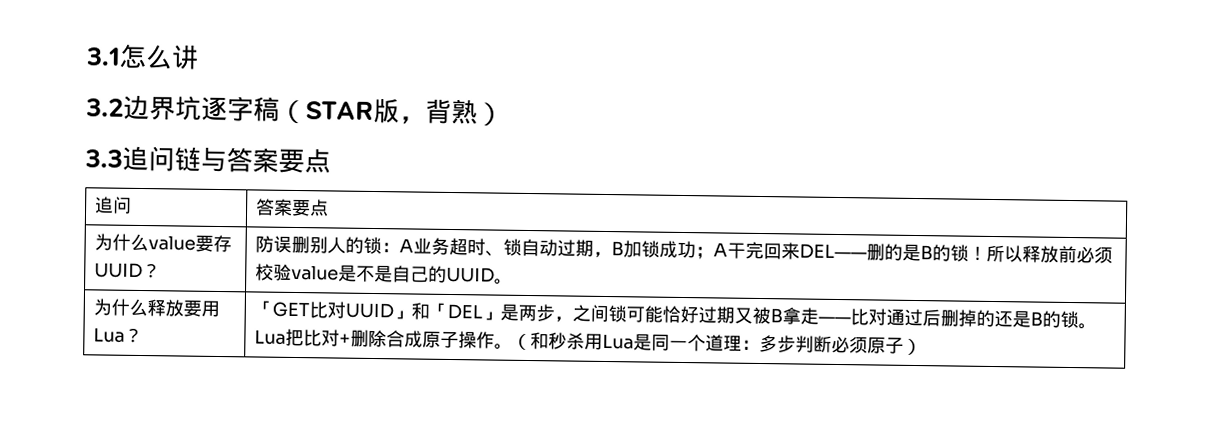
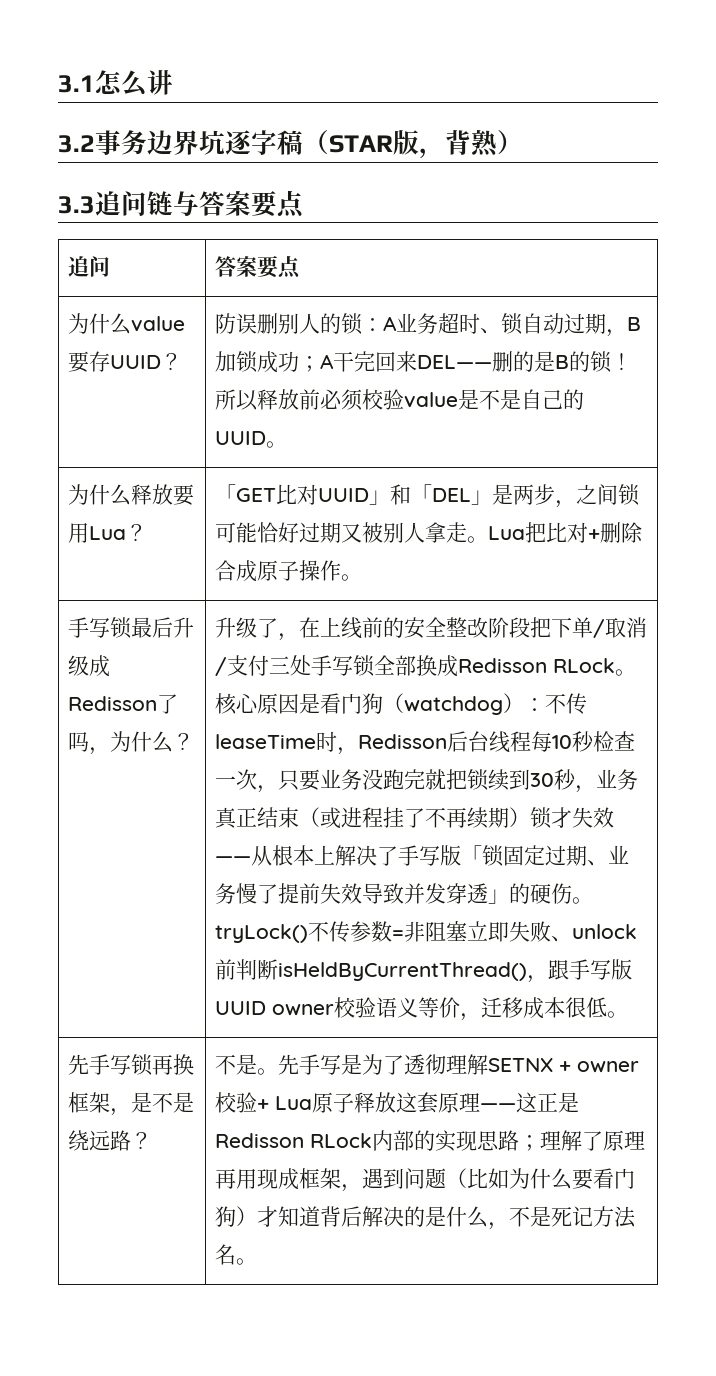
(124, 107) none -> [95,130,147,155] 事务
[770,307,1080,329] B拿走——比对通过后删掉的还是B的锁 -> [383,522,468,543] 别人拿走
[512,332,923,356] （和秒杀用Lua是同一个道理：多步判断必须原子） -> [68,617,195,639] [68,655,111,677] [68,694,179,714] [68,731,195,755] [215,617,648,641] [215,655,637,677] [215,693,588,715] [215,731,636,755] [215,769,639,793] [215,807,615,829] [215,845,630,867] [215,883,594,904] [215,920,638,943] [215,959,633,983] [215,997,629,1021] [68,1054,195,1076] [68,1092,195,1116] [68,1130,153,1151] [215,1054,640,1075] [215,1092,580,1114] [215,1130,646,1152] [215,1168,636,1192] [215,1206,637,1230] [215,1244,258,1265] // 手写锁最后升级成Redisson了吗，为什么？ | 升级了，在上线前的安全整改阶段把下单/取消/支付三处手写锁全部换成Redisson RLock。核心原因是看门狗（watchdog）：不传leaseTime时，Redisson后台线程每10秒检查一次，只要业务没跑完就把锁续到30秒，业务真正结束（或进程挂了不再续期）锁才失效——从根本上解决了手写版「锁固定过期、业务慢了提前失效导致并发穿透」的硬伤。tryLock()不传参数=非阻塞立即失败、unlock前判断isHeldByCurrentThread()，跟手写版UUID owner校验语义等价，迁移成本很低。 // 先手写锁再换框架，是不是绕远路？ | 不是。先手写是为了透彻理解SETNX + owner校验+ Lua原子释放这套原理——这正是Redisson RLock内部的实现思路；理解了原理再用现成框架，遇到问题（比如为什么要看门狗）才知道背后解决的是什么，不是死记方法名。

